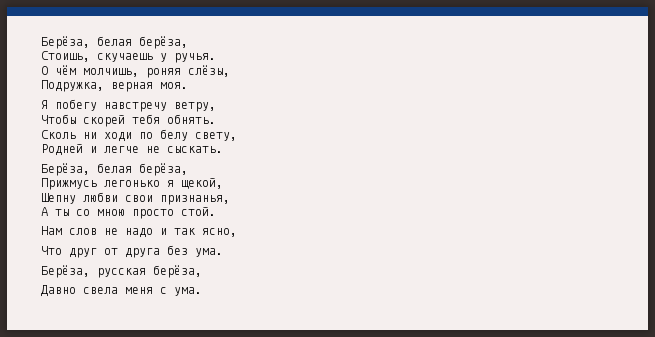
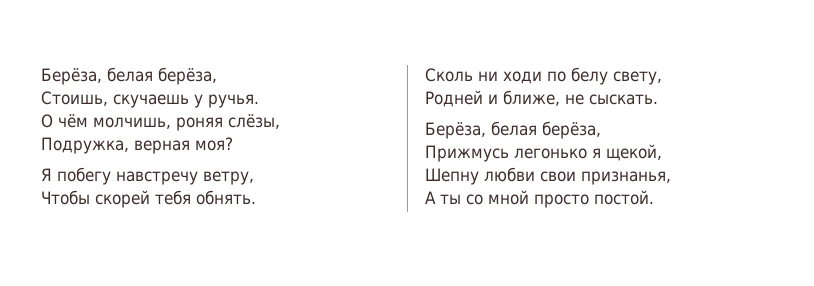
[160,82,188,89] моя. -> [195,137,233,151] моя?
[104,146,139,153] легче -> [503,90,560,106] ближе,
[97,207,216,219] [41,226,237,238] [41,245,223,258] [41,265,202,278] [41,285,202,297] мною просто стой. // Нам слов не надо и так ясно, // Что друг от друга без ума. // Берёза, русская берёза, // Давно свела меня с ума. -> [488,190,654,208] мной просто постой.

